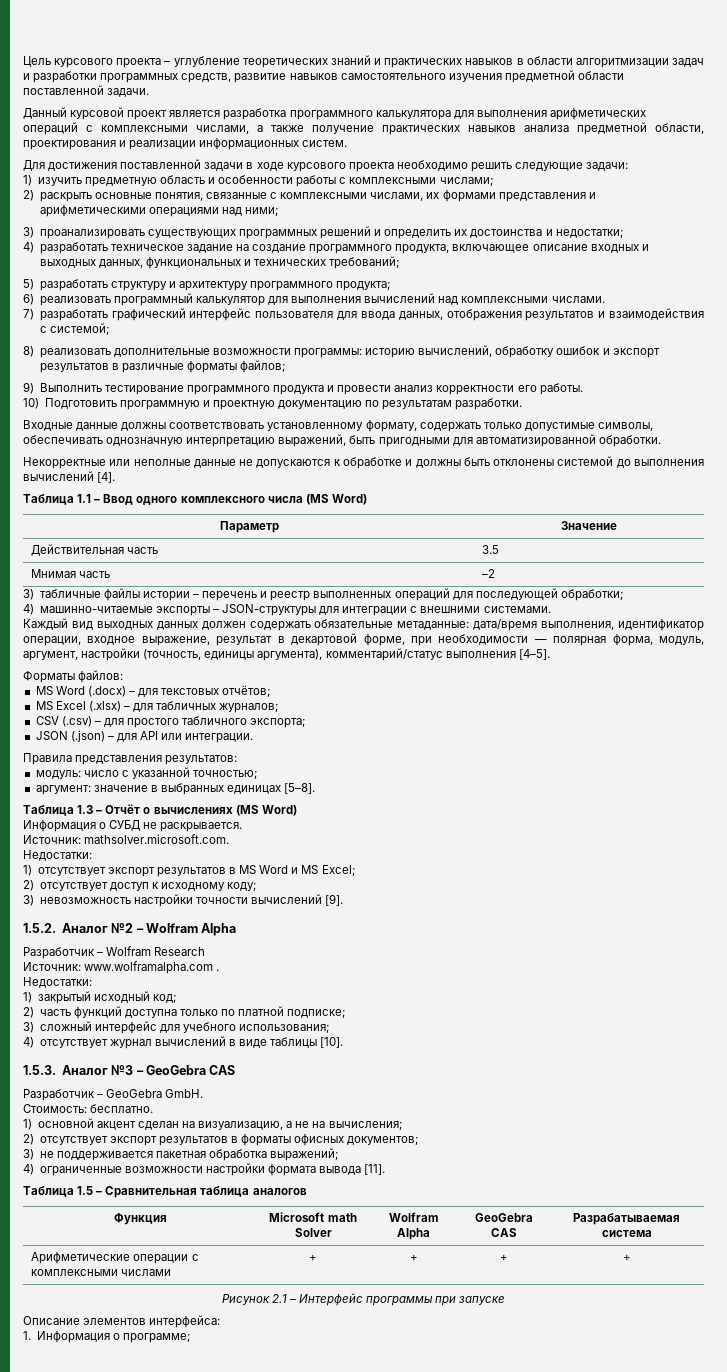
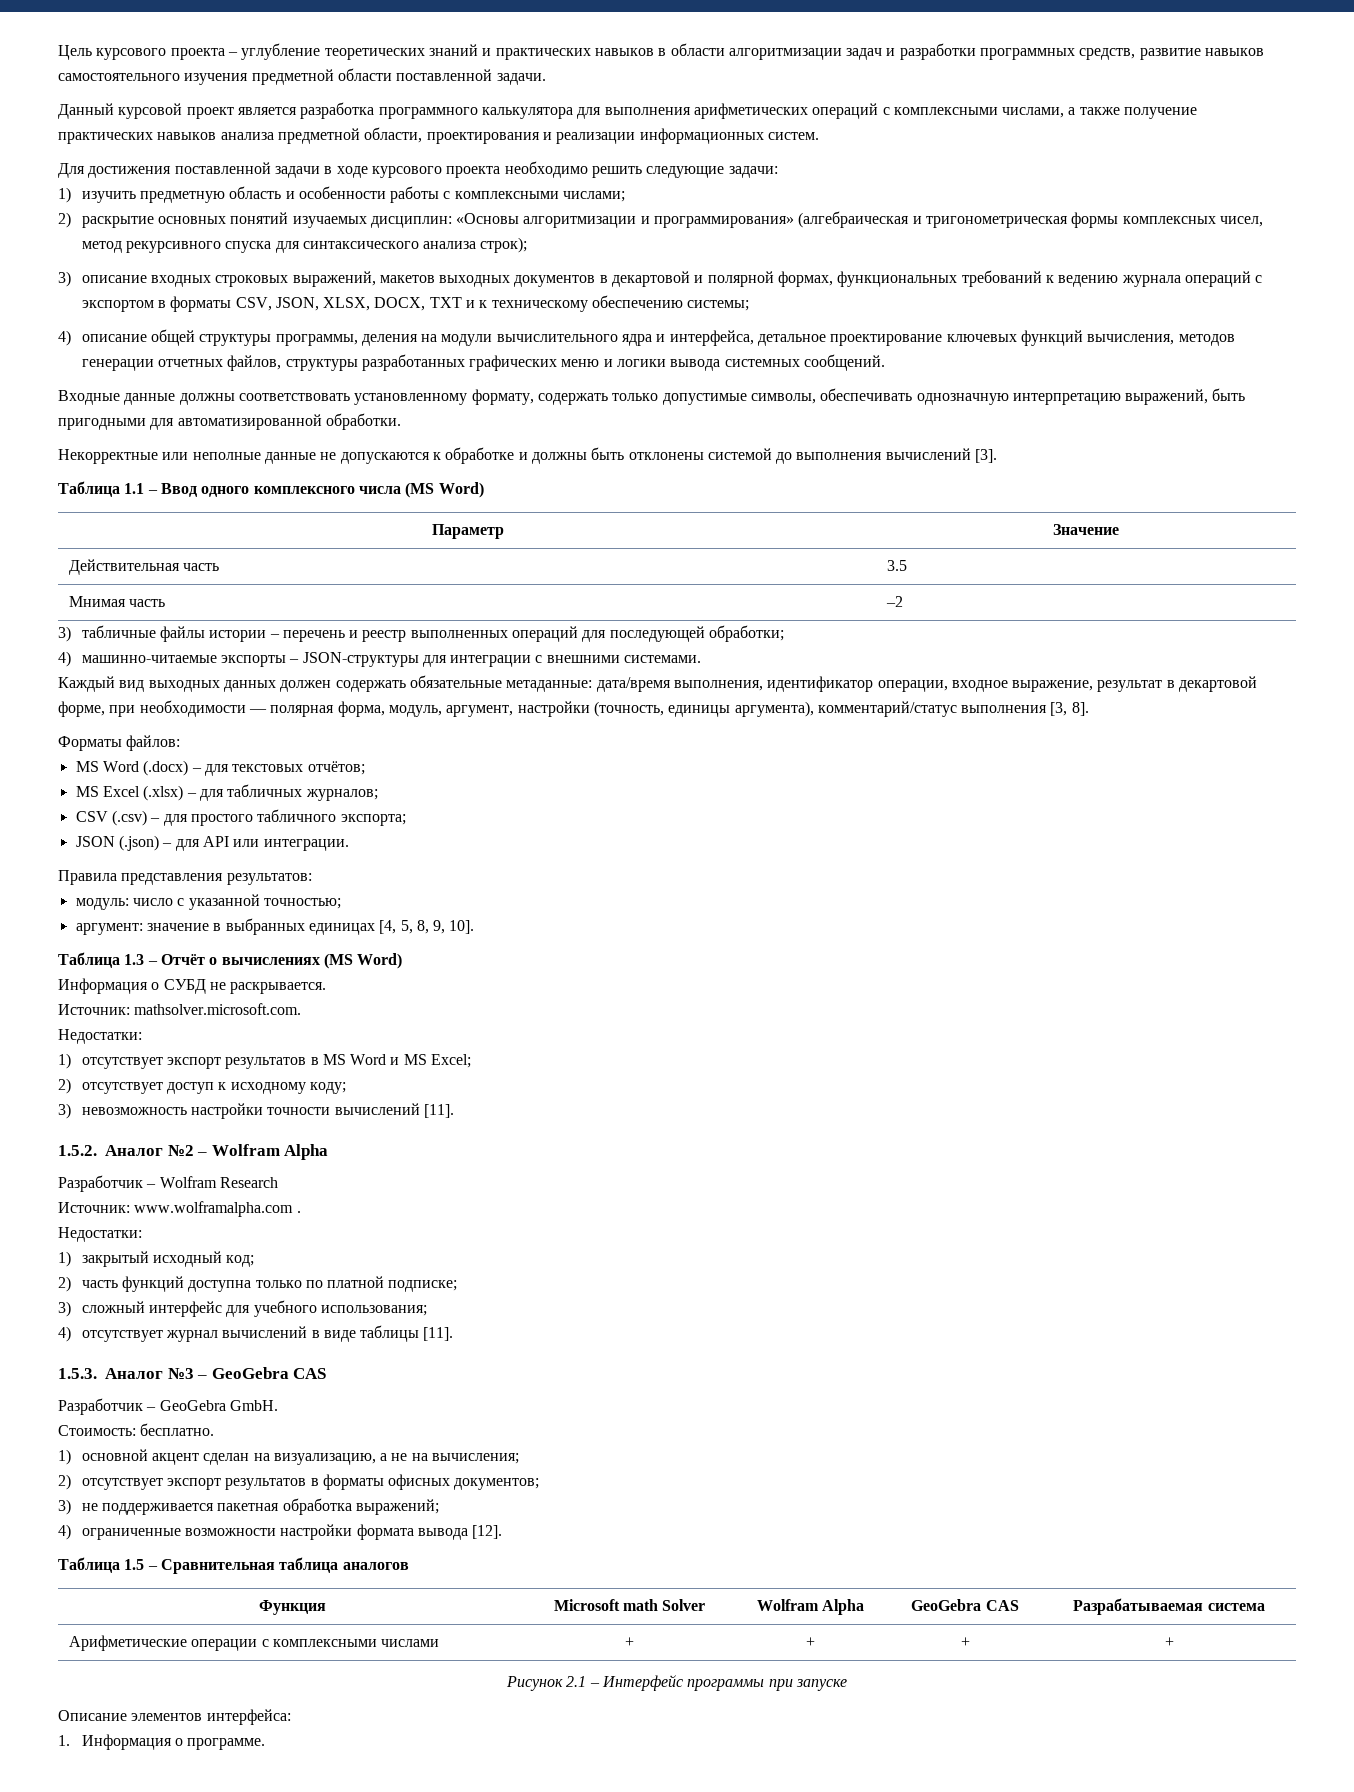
[39,190,596,202] [39,205,279,217] [23,226,623,239] [23,242,649,254] [39,256,400,269] [23,279,391,291] [23,293,605,306] [23,308,704,321] [39,323,109,336] [23,345,660,358] [39,360,286,373] [23,382,583,395] [23,398,523,410] раскрыть основные понятия, связанные с комплексными числами, их формами представления и арифметическими операциями над ними; // 3) проанализировать существующих программных решений и определить их достоинства и недостатки; // 4) разработать техническое задание на создание программного продукта, включающее описание входных и выходных данных, функциональных и технических требований; // 5) разработать структуру и архитектуру программного продукта; // 6) реализовать программный калькулятор для выполнения вычислений над комплексными числами. // 7) разработать графический интерфейс пользователя для ввода данных, отображения результатов и взаимодействия с системой; // 8) реализовать дополнительные возможности программы: историю вычислений, обработку ошибок и экспорт результатов в различные форматы файлов; // 9) Выполнить тестирование программного продукта и провести анализ корректности его работы. // 10) Подготовить программную и проектную документацию по результатам разработки. -> [81,211,1264,228] [81,237,528,253] [58,270,1263,287] [81,295,750,312] [58,329,1235,346] [81,354,886,371] раскрытие основных понятий изучаемых дисциплин: «Основы алгоритмизации и программирования» (алгебраическая и тригонометрическая формы комплексных чисел, метод рекурсивного спуска для синтаксического анализа строк); // 3) описание входных строковых выражений, макетов выходных документов в декартовой и полярной формах, функциональных требований к ведению журнала операций с экспортом в форматы CSV, JSON, XLSX, DOCX, TXT и к техническому обеспечению системы; // 4) описание общей структуры программы, деления на модули вычислительного ядра и интерфейса, детальное проектирование ключевых функций вычисления, методов генерации отчетных файлов, структуры разработанных графических меню и логики вывода системных сообщений.
[97,472,116,483] [4]. -> [975,449,998,463] [3].
[518,649,550,660] [4–5]. -> [1050,702,1089,716] [3, 8].
[284,783,316,794] [5–8]. -> [379,920,475,934] [4, 5, 8, 9, 10].
[325,894,344,906] [9]. -> [423,1104,454,1118] [11].
[320,1037,344,1048] [10]. -> [423,1327,454,1341] [11].
[364,1164,386,1175] [11]. -> [472,1525,503,1539] [12].
[123,1333,191,1343] программе; -> [187,1738,266,1750] программе.

